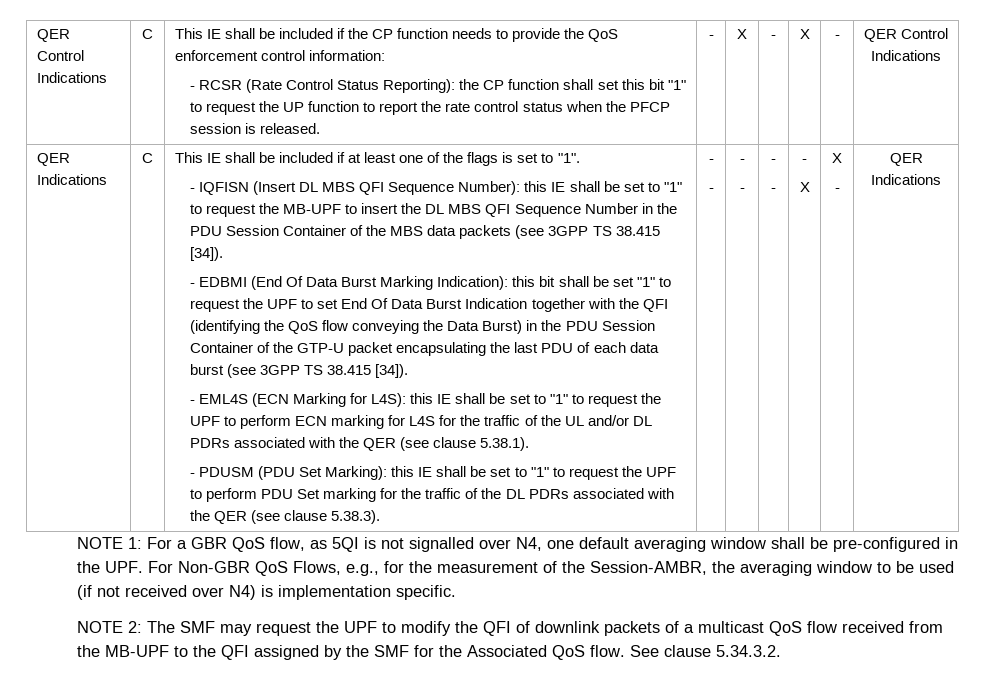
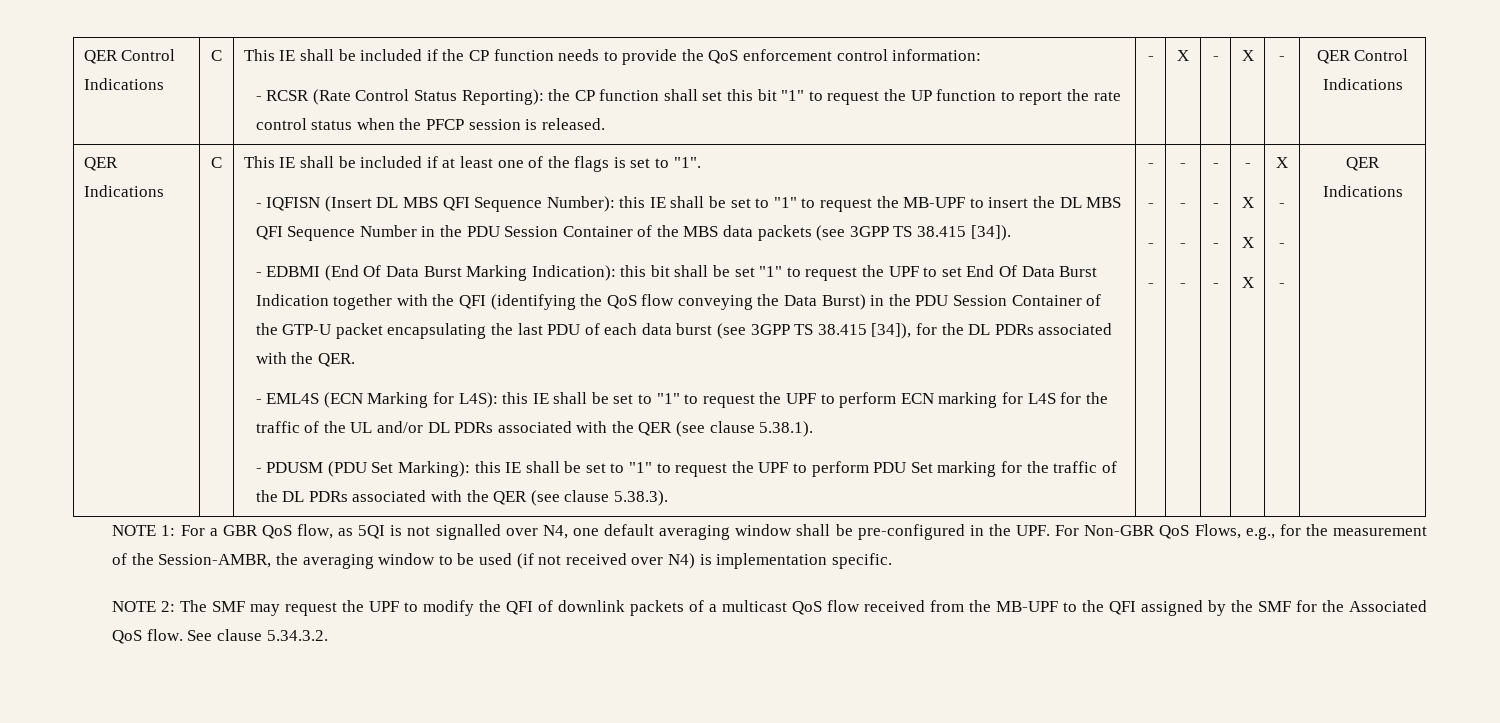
[375,364,409,378] [34]). -> [871,323,1113,339] [255,352,355,367] [34]), for the DL PDRs associated with the QER.
[739,159,745,163] [739,188,745,192] [771,159,776,163] [771,188,776,192] | - // - | - // - -> [1147,243,1154,248] [1147,283,1154,288] [1180,163,1186,168] [1180,203,1186,208] [1180,243,1186,248] [1180,283,1186,288] [1212,163,1219,168] [1212,203,1219,208] [1212,243,1219,248] [1212,283,1219,288] // - // - | - // - // - // - | - // - // - // -
(810, 187) none -> [1241,237,1254,248] [1241,277,1254,288] // X // X
(840, 190) none -> [1279,243,1285,248] [1279,283,1285,288] // - // -

